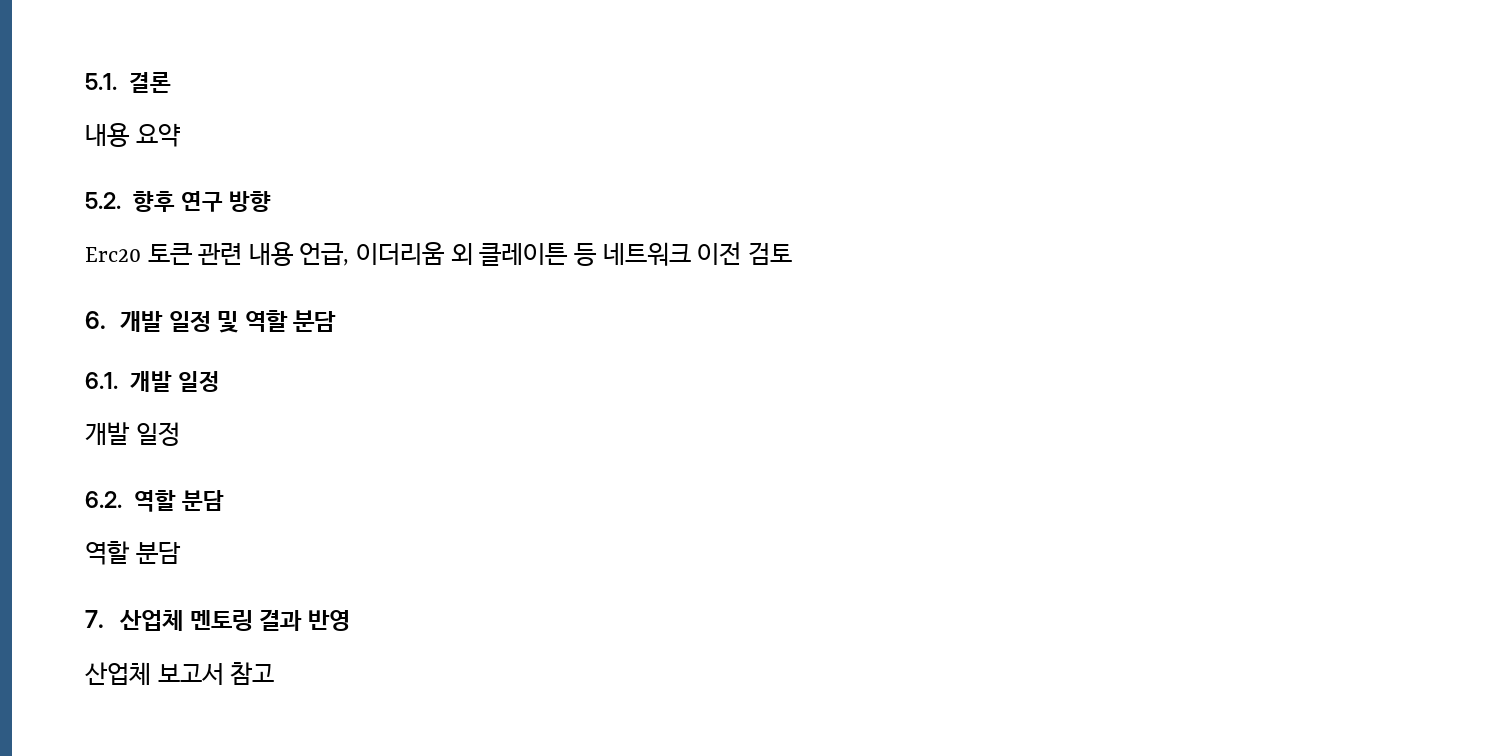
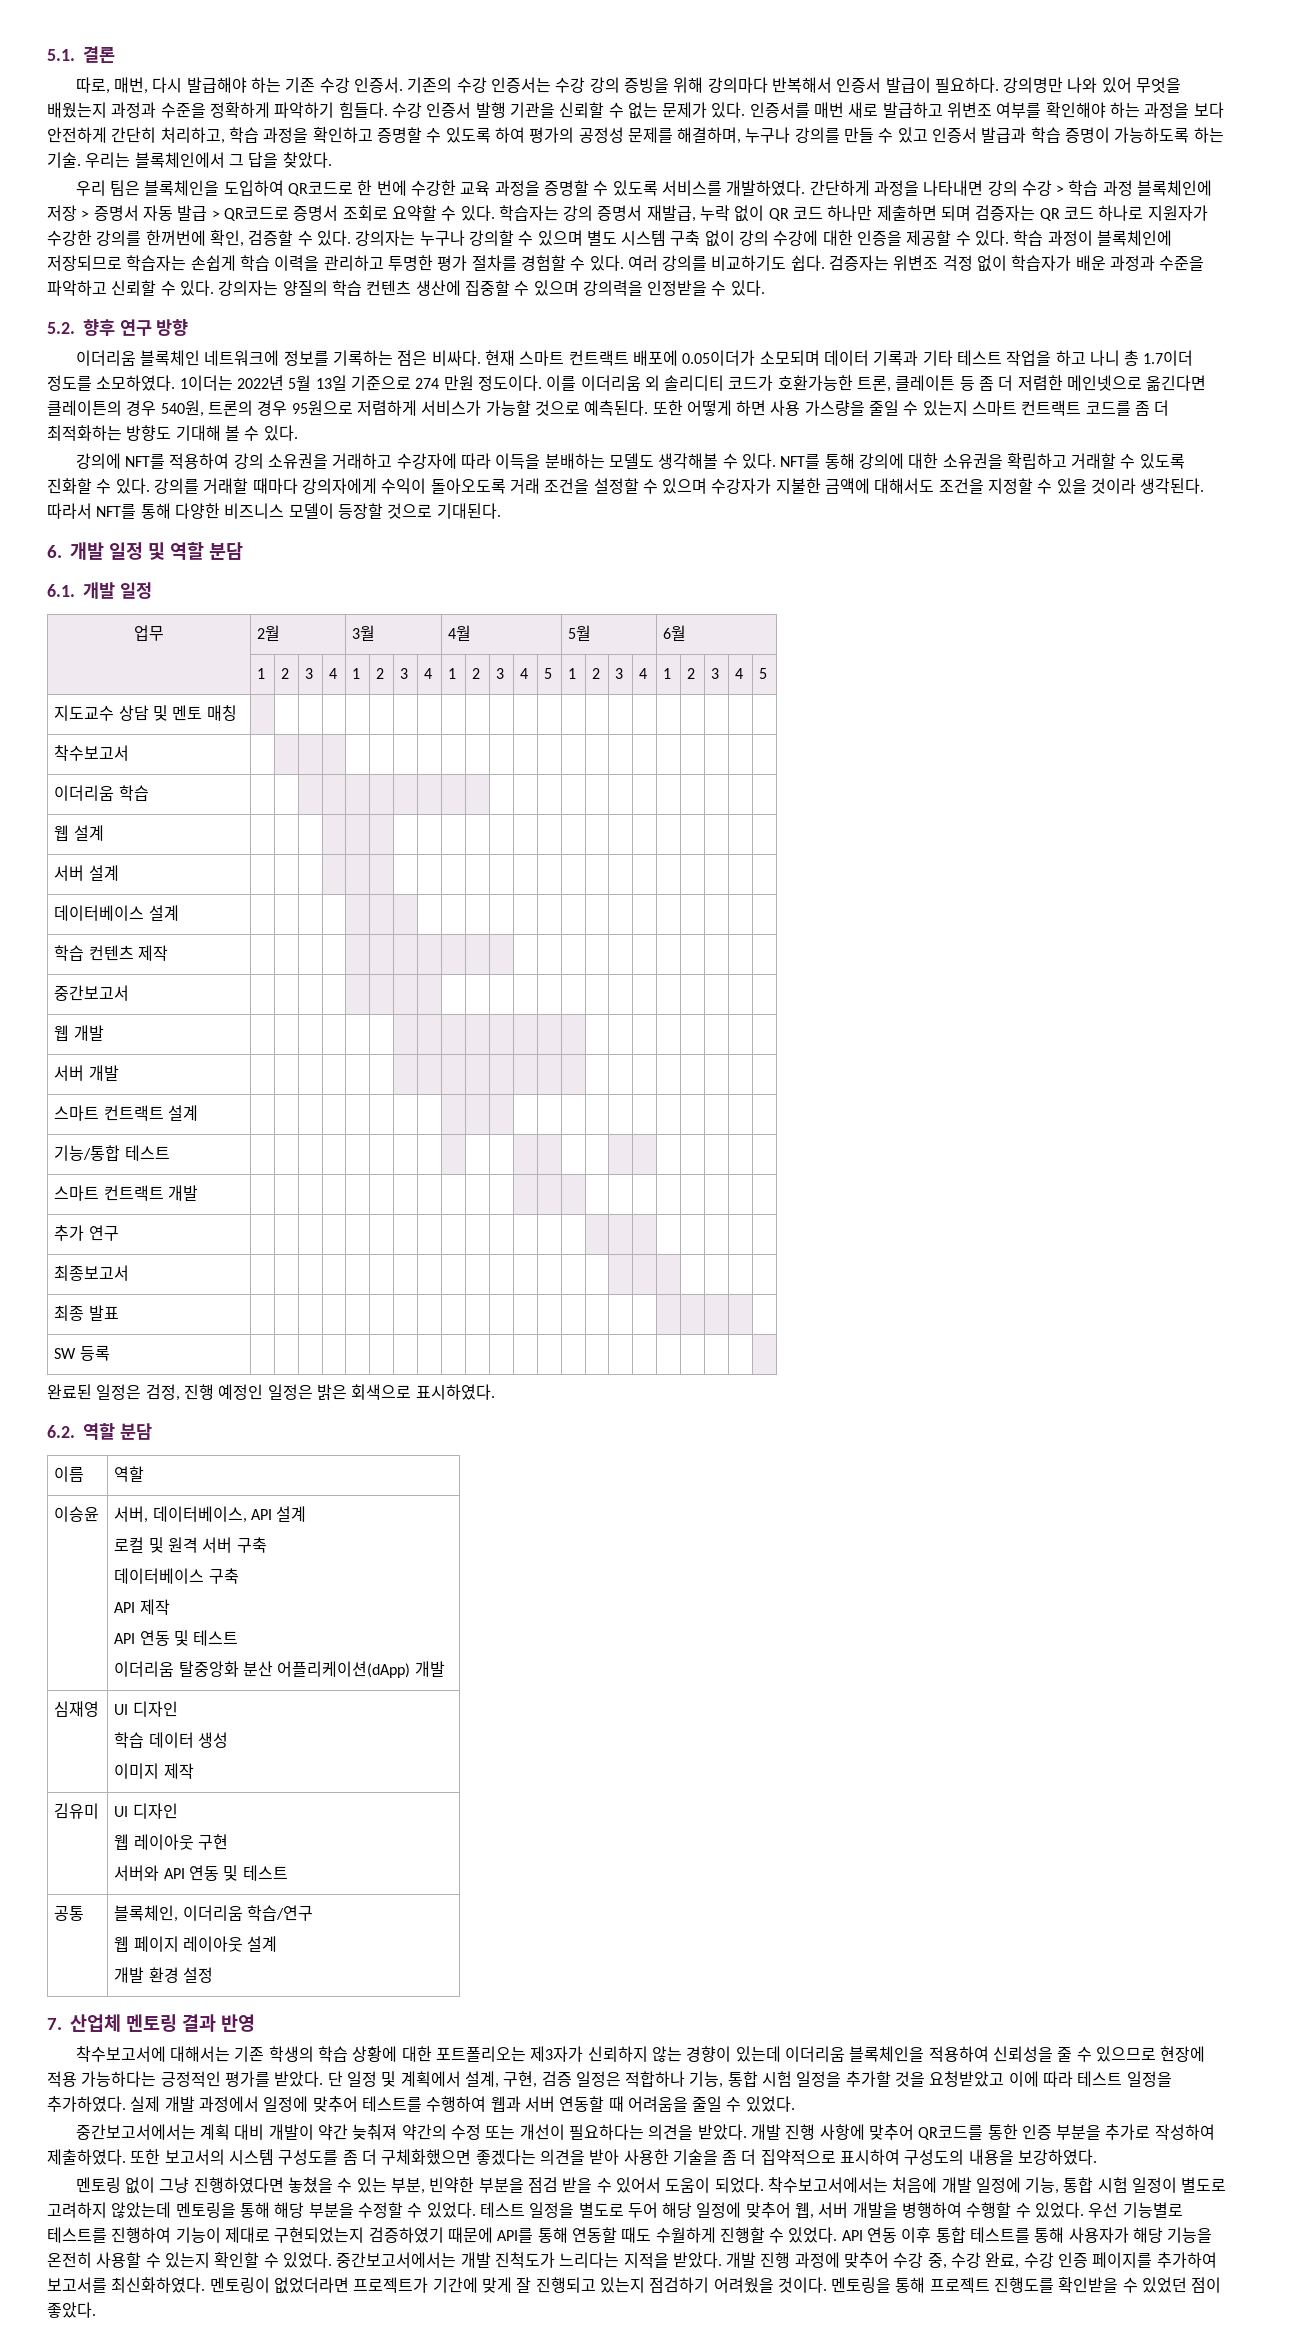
[85,123,180,147] [85,191,272,212] [85,242,792,266] 내용 요약 // 5.2. 향후 연구 방향 // Erc20 토큰 관련 내용 언급, 이더리움 외 클레이튼 등 네트워크 이전 검토 -> [75,77,1182,94] [47,102,1224,119] [47,127,1224,144] [47,152,332,168] [75,180,1213,196] [47,205,1208,222] [47,230,1173,247] [47,255,1205,272] [47,280,765,296] [47,319,189,336] [75,350,1194,366] [47,375,1207,392] [47,400,1170,417] [47,425,298,441] [75,453,1185,469] [47,478,1205,494] [47,503,501,519] 따로, 매번, 다시 발급해야 하는 기존 수강 인증서. 기존의 수강 인증서는 수강 강의 증빙을 위해 강의마다 반복해서 인증서 발급이 필요하다. 강의명만 나와 있어 무엇을 배웠는지 과정과 수준을 정확하게 파악하기 힘들다. 수강 인증서 발행 기관을 신뢰할 수 없는 문제가 있다. 인증서를 매번 새로 발급하고 위변조 여부를 확인해야 하는 과정을 보다 안전하게 간단히 처리하고, 학습 과정을 확인하고 증명할 수 있도록 하여 평가의 공정성 문제를 해결하며, 누구나 강의를 만들 수 있고 인증서 발급과 학습 증명이 가능하도록 하는 기술. 우리는 블록체인에서 그 답을 찾았다. // 우리 팀은 블록체인을 도입하여 QR코드로 한 번에 수강한 교육 과정을 증명할 수 있도록 서비스를 개발하였다. 간단하게 과정을 나타내면 강의 수강 > 학습 과정 블록체인에 저장 > 증명서 자동 발급 > QR코드로 증명서 조회로 요약할 수 있다. 학습자는 강의 증명서 재발급, 누락 없이 QR 코드 하나만 제출하면 되며 검증자는 QR 코드 하나로 지원자가 수강한 강의를 한꺼번에 확인, 검증할 수 있다. 강의자는 누구나 강의할 수 있으며 별도 시스템 구축 없이 강의 수강에 대한 인증을 제공할 수 있다. 학습 과정이 블록체인에 저장되므로 학습자는 손쉽게 학습 이력을 관리하고 투명한 평가 절차를 경험할 수 있다. 여러 강의를 비교하기도 쉽다. 검증자는 위변조 걱정 없이 학습자가 배운 과정과 수준을 파악하고 신뢰할 수 있다. 강의자는 양질의 학습 컨텐츠 생산에 집중할 수 있으며 강의력을 인정받을 수 있다. // 5.2. 향후 연구 방향 // 이더리움 블록체인 네트워크에 정보를 기록하는 점은 비싸다. 현재 스마트 컨트랙트 배포에 0.05이더가 소모되며 데이터 기록과 기타 테스트 작업을 하고 나니 총 1.7이더 정도를 소모하였다. 1이더는 2022년 5월 13일 기준으로 274 만원 정도이다. 이를 이더리움 외 솔리디티 코드가 호환가능한 트론, 클레이튼 등 좀 더 저렴한 메인넷으로 옮긴다면 클레이튼의 경우 540원, 트론의 경우 95원으로 저렴하게 서비스가 가능할 것으로 예측된다. 또한 어떻게 하면 사용 가스량을 줄일 수 있는지 스마트 컨트랙트 코드를 좀 더 최적화하는 방향도 기대해 볼 수 있다. // 강의에 NFT를 적용하여 강의 소유권을 거래하고 수강자에 따라 이득을 분배하는 모델도 생각해볼 수 있다. NFT를 통해 강의에 대한 소유권을 확립하고 거래할 수 있도록 진화할 수 있다. 강의를 거래할 때마다 강의자에게 수익이 돌아오도록 거래 조건을 설정할 수 있으며 수강자가 지불한 금액에 대해서도 조건을 지정할 수 있을 것이라 생각된다. 따라서 NFT를 통해 다양한 비즈니스 모델이 등장할 것으로 기대된다.
[85,422,180,446] // 개발 일정 -> [134,625,164,641] [257,625,281,641] [352,625,376,641] [448,625,472,641] [568,625,592,641] [663,625,687,641] [257,668,266,679] [281,668,290,679] [305,668,314,679] [329,668,338,679] [352,668,361,679] [376,668,385,679] [400,668,409,679] [424,668,433,679] [448,668,457,679] [472,668,481,679] [496,668,505,679] [520,668,529,679] [544,668,553,679] [568,668,577,679] [592,668,601,679] [615,668,624,679] [639,668,648,679] [663,668,672,679] [687,668,696,679] [711,668,720,679] [735,668,744,679] [759,668,768,679] [54,705,237,721] [54,745,130,761] [54,785,149,801] [54,825,104,841] [54,865,119,881] [54,905,179,921] [54,945,169,961] [54,985,130,1001] [54,1025,104,1041] [54,1065,119,1081] [54,1105,199,1121] [54,1145,170,1161] [54,1185,199,1201] [54,1225,119,1241] [54,1265,130,1281] [54,1305,119,1321] [54,1345,110,1361] [47,1384,495,1401] // 업무 | 2월 | 3월 | 4월 | 5월 | 6월 // | 1 | 2 | 3 | 4 | 1 | 2 | 3 | 4 | 1 | 2 | 3 | 4 | 5 | 1 | 2 | 3 | 4 | 1 | 2 | 3 | 4 | 5 // 지도교수 상담 및 멘토 매칭 | | | | | | | | | | | | | | | | | | | | | | // 착수보고서 | | | | | | | | | | | | | | | | | | | | | | // 이더리움 학습 | | | | | | | | | | | | | | | | | | | | | | // 웹 설계 | | | | | | | | | | | | | | | | | | | | | | // 서버 설계 | | | | | | | | | | | | | | | | | | | | | | // 데이터베이스 설계 | | | | | | | | | | | | | | | | | | | | | | // 학습 컨텐츠 제작 | | | | | | | | | | | | | | | | | | | | | | // 중간보고서 | | | | | | | | | | | | | | | | | | | | | | // 웹 개발 | | | | | | | | | | | | | | | | | | | | | | // 서버 개발 | | | | | | | | | | | | | | | | | | | | | | // 스마트 컨트랙트 설계 | | | | | | | | | | | | | | | | | | | | | | // 기능/통합 테스트 | | | | | | | | | | | | | | | | | | | | | | // 스마트 컨트랙트 개발 | | | | | | | | | | | | | | | | | | | | | | // 추가 연구 | | | | | | | | | | | | | | | | | | | | | | // 최종보고서 | | | | | | | | | | | | | | | | | | | | | | // 최종 발표 | | | | | | | | | | | | | | | | | | | | | | // SW 등록 | | | | | | | | | | | | | | | | | | | | | | // 완료된 일정은 검정, 진행 예정인 일정은 밝은 회색으로 표시하였다.
[85,541,181,565] // 역할 분담 -> [54,1466,85,1482] [114,1466,145,1482] [54,1506,100,1522] [114,1506,307,1523] [114,1537,267,1553] [114,1568,239,1584] [114,1599,170,1615] [114,1630,239,1646] [114,1661,445,1678] [54,1701,100,1717] [114,1701,178,1717] [114,1732,229,1748] [114,1763,194,1779] [54,1803,100,1819] [114,1803,178,1819] [114,1834,229,1850] [114,1865,288,1881] [54,1905,85,1921] [114,1905,314,1922] [114,1936,278,1952] [114,1967,214,1983] // 이름 | 역할 // 이승윤 | 서버, 데이터베이스, API 설계 // 로컬 및 원격 서버 구축 // 데이터베이스 구축 // API 제작 // API 연동 및 테스트 // 이더리움 탈중앙화 분산 어플리케이션(dApp) 개발 // 심재영 | UI 디자인 // 학습 데이터 생성 // 이미지 제작 // 김유미 | UI 디자인 // 웹 레이아웃 구현 // 서버와 API 연동 및 테스트 // 공통 | 블록체인, 이더리움 학습/연구 // 웹 페이지 레이아웃 설계 // 개발 환경 설정
[85,662,275,685] 산업체 보고서 참고 -> [75,2046,1206,2062] [47,2071,1172,2088] [47,2096,795,2112] [75,2124,1215,2140] [47,2149,1098,2165] [75,2177,1227,2194] [47,2202,1183,2219] [47,2227,1213,2243] [47,2252,1217,2269] [47,2277,1222,2294] [47,2302,96,2318] 착수보고서에 대해서는 기존 학생의 학습 상황에 대한 포트폴리오는 제3자가 신뢰하지 않는 경향이 있는데 이더리움 블록체인을 적용하여 신뢰성을 줄 수 있으므로 현장에 적용 가능하다는 긍정적인 평가를 받았다. 단 일정 및 계획에서 설계, 구현, 검증 일정은 적합하나 기능, 통합 시험 일정을 추가할 것을 요청받았고 이에 따라 테스트 일정을 추가하였다. 실제 개발 과정에서 일정에 맞추어 테스트를 수행하여 웹과 서버 연동할 때 어려움을 줄일 수 있었다. // 중간보고서에서는 계획 대비 개발이 약간 늦춰져 약간의 수정 또는 개선이 필요하다는 의견을 받았다. 개발 진행 사항에 맞추어 QR코드를 통한 인증 부분을 추가로 작성하여 제출하였다. 또한 보고서의 시스템 구성도를 좀 더 구체화했으면 좋겠다는 의견을 받아 사용한 기술을 좀 더 집약적으로 표시하여 구성도의 내용을 보강하였다. // 멘토링 없이 그냥 진행하였다면 놓쳤을 수 있는 부분, 빈약한 부분을 점검 받을 수 있어서 도움이 되었다. 착수보고서에서는 처음에 개발 일정에 기능, 통합 시험 일정이 별도로 고려하지 않았는데 멘토링을 통해 해당 부분을 수정할 수 있었다. 테스트 일정을 별도로 두어 해당 일정에 맞추어 웹, 서버 개발을 병행하여 수행할 수 있었다. 우선 기능별로 테스트를 진행하여 기능이 제대로 구현되었는지 검증하였기 때문에 API를 통해 연동할 때도 수월하게 진행할 수 있었다. API 연동 이후 통합 테스트를 통해 사용자가 해당 기능을 온전히 사용할 수 있는지 확인할 수 있었다. 중간보고서에서는 개발 진척도가 느리다는 지적을 받았다. 개발 진행 과정에 맞추어 수강 중, 수강 완료, 수강 인증 페이지를 추가하여 보고서를 최신화하였다. 멘토링이 없었더라면 프로젝트가 기간에 맞게 잘 진행되고 있는지 점검하기 어려웠을 것이다. 멘토링을 통해 프로젝트 진행도를 확인받을 수 있었던 점이 좋았다.

